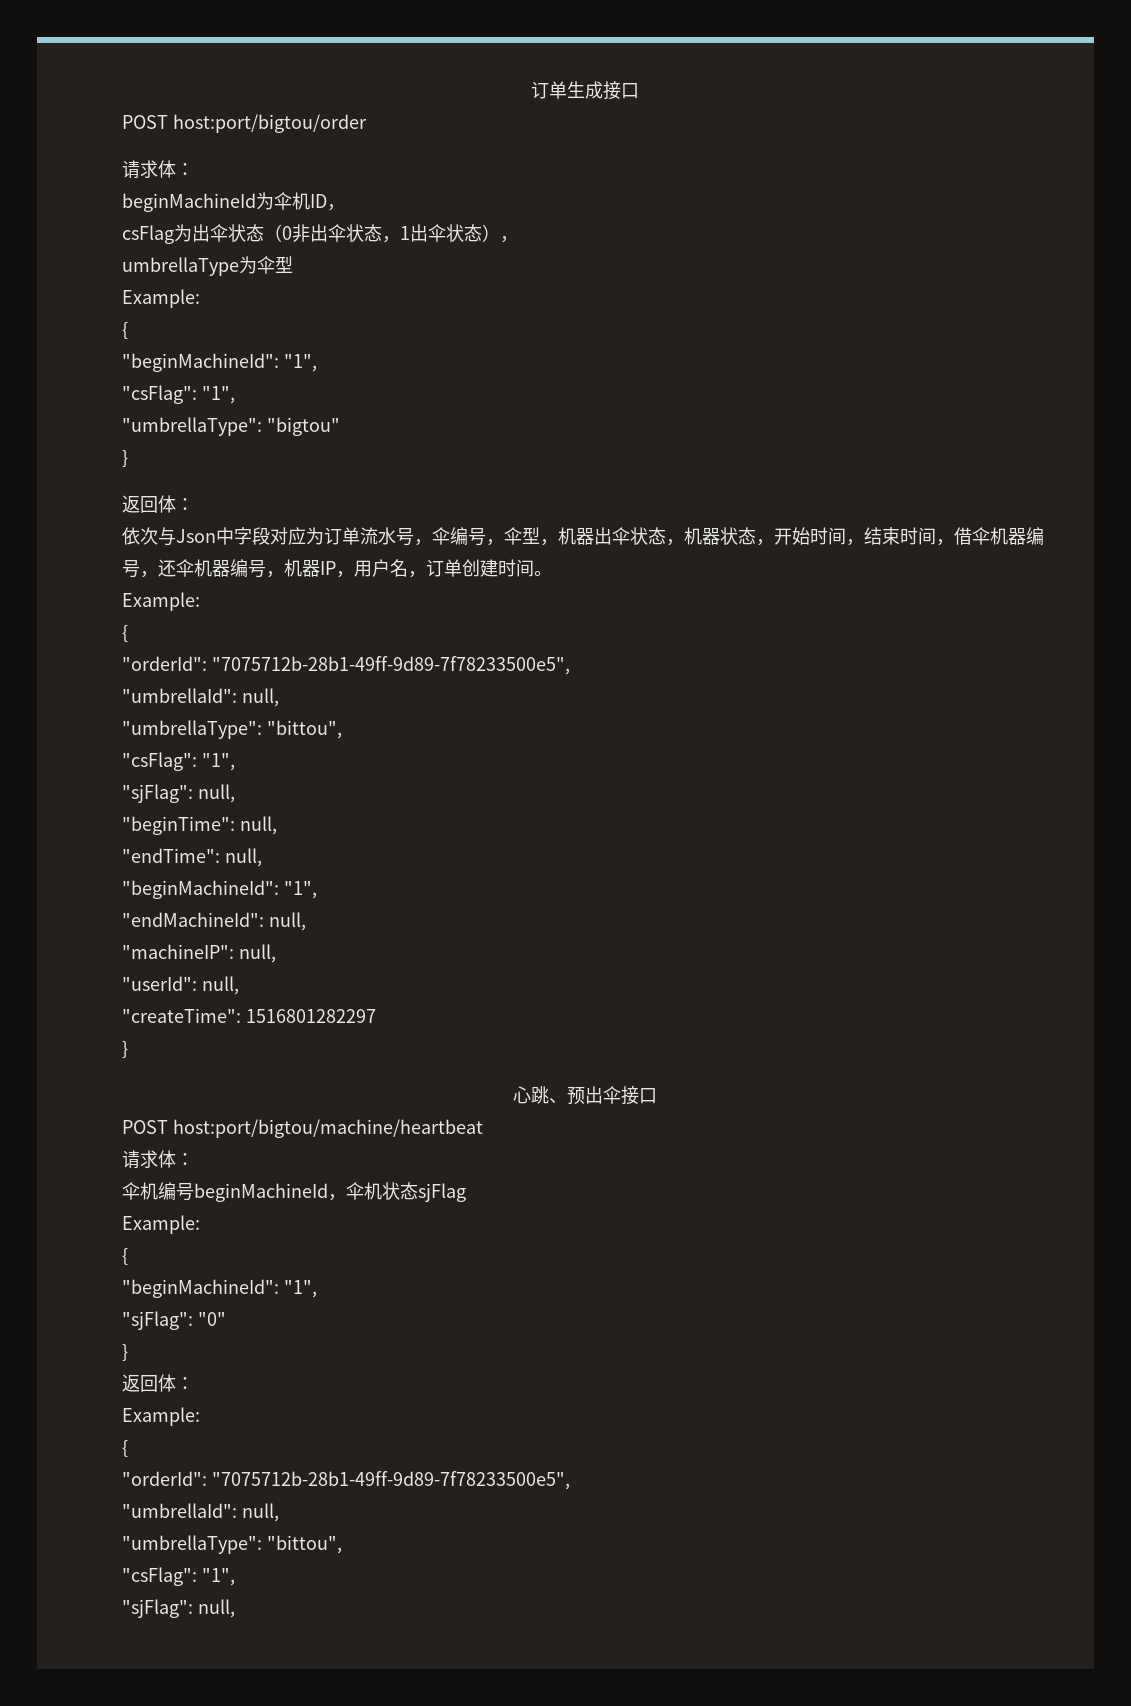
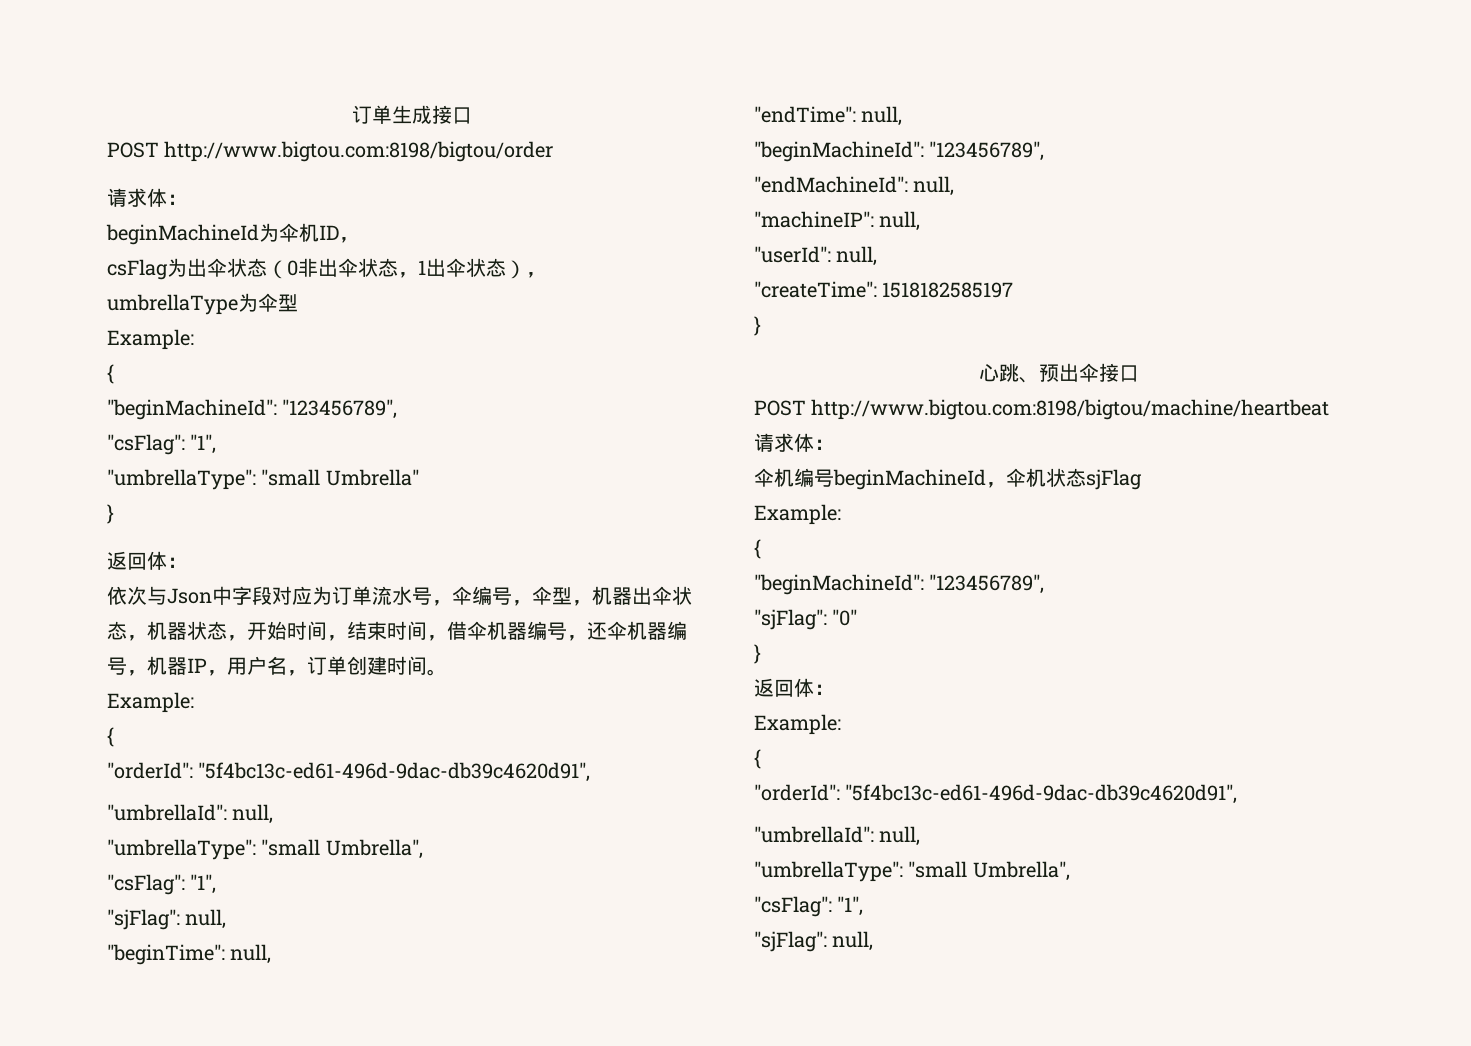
[172,114,367,133] host:port/bigtou/order -> [164,141,554,162] http://www.bigtou.com:8198/bigtou/order
[283,354,317,372] "1", -> [282,399,398,419] "123456789",
[266,417,340,436] "bigtou" -> [261,469,419,486] "small Umbrella"
[211,656,570,675] [122,688,279,707] [122,720,342,739] "7075712b-28b1-49ff-9d89-7f78233500e5", // "umbrellaId": null, // "umbrellaType": "bittou", -> [198,762,591,782] [107,804,274,824] [107,839,423,860] "5f4bc13c-ed61-496d-9dac-db39c4620d91", // "umbrellaId": null, // "umbrellaType": "small Umbrella",
[283,881,317,899] "1", -> [929,141,1045,161] "123456789",
[245,1009,376,1023] 1516801282297 -> [882,282,1014,298] 1518182585197
[172,1119,483,1138] host:port/bigtou/machine/heartbeat -> [811,399,1330,420] http://www.bigtou.com:8198/bigtou/machine/heartbeat
[283,1280,317,1298] "1", -> [929,574,1045,594] "123456789",
[211,1471,570,1490] [122,1503,279,1522] [122,1535,342,1554] "7075712b-28b1-49ff-9d89-7f78233500e5", // "umbrellaId": null, // "umbrellaType": "bittou", -> [845,784,1238,804] [754,826,921,846] [754,861,1070,882] "5f4bc13c-ed61-496d-9dac-db39c4620d91", // "umbrellaId": null, // "umbrellaType": "small Umbrella",

